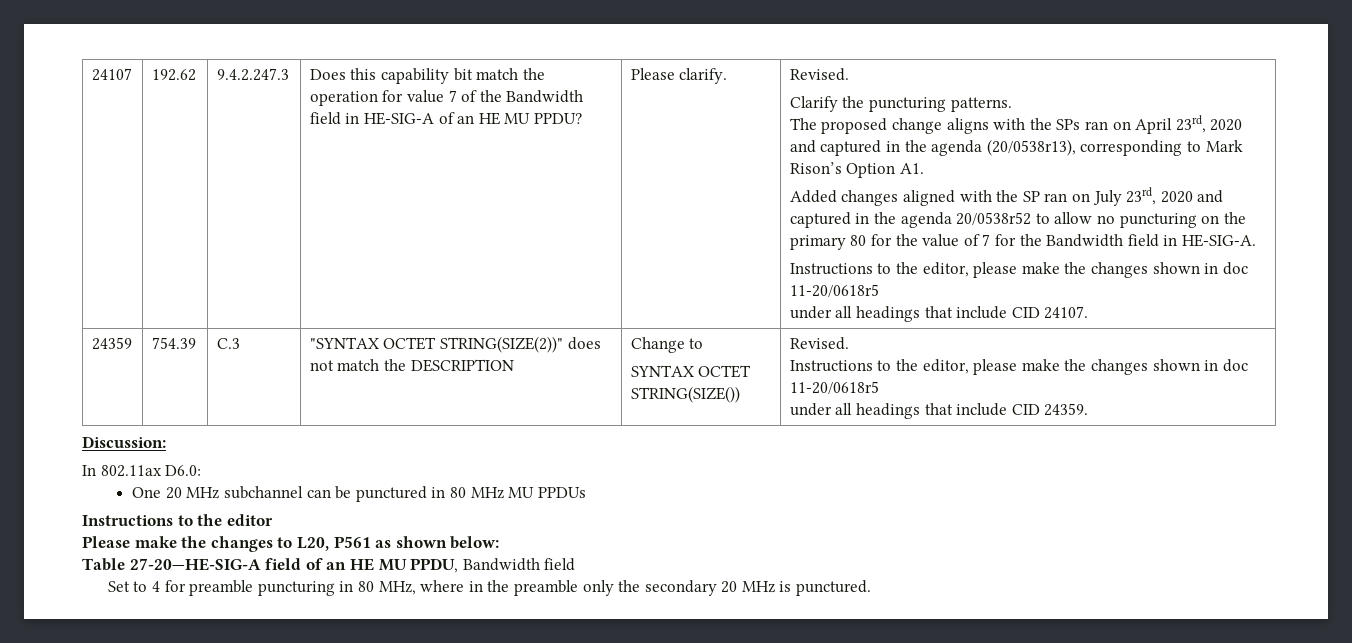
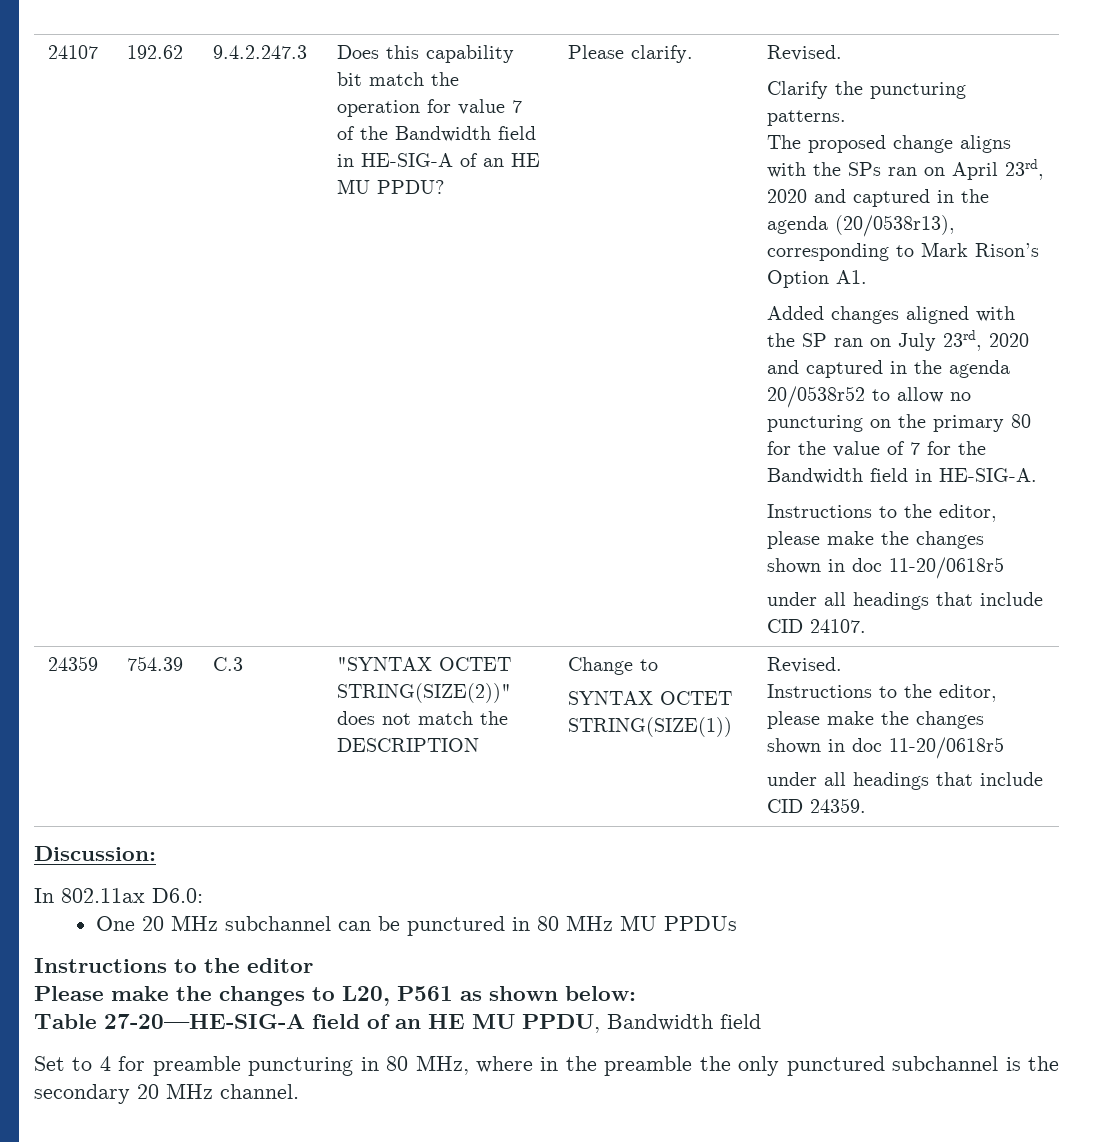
[630,386,740,403] STRING(SIZE()) -> [568,717,733,737] STRING(SIZE(1))
[582,580,614,596] only -> [699,1056,1021,1076] the only punctured subchannel is
[779,580,872,596] is punctured. -> [220,1084,299,1099] channel.

